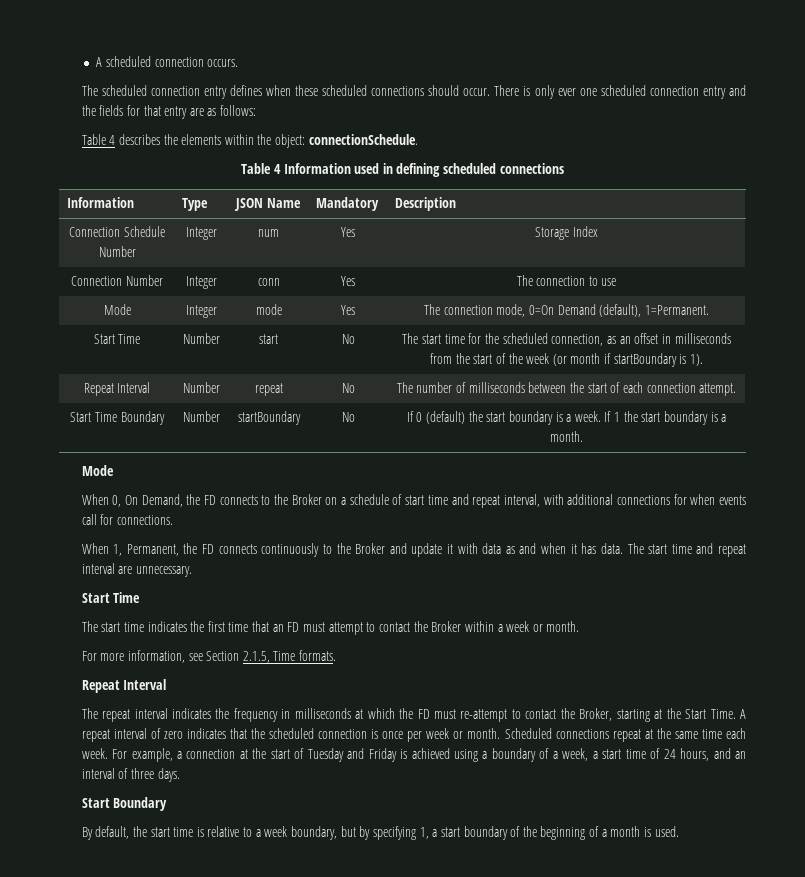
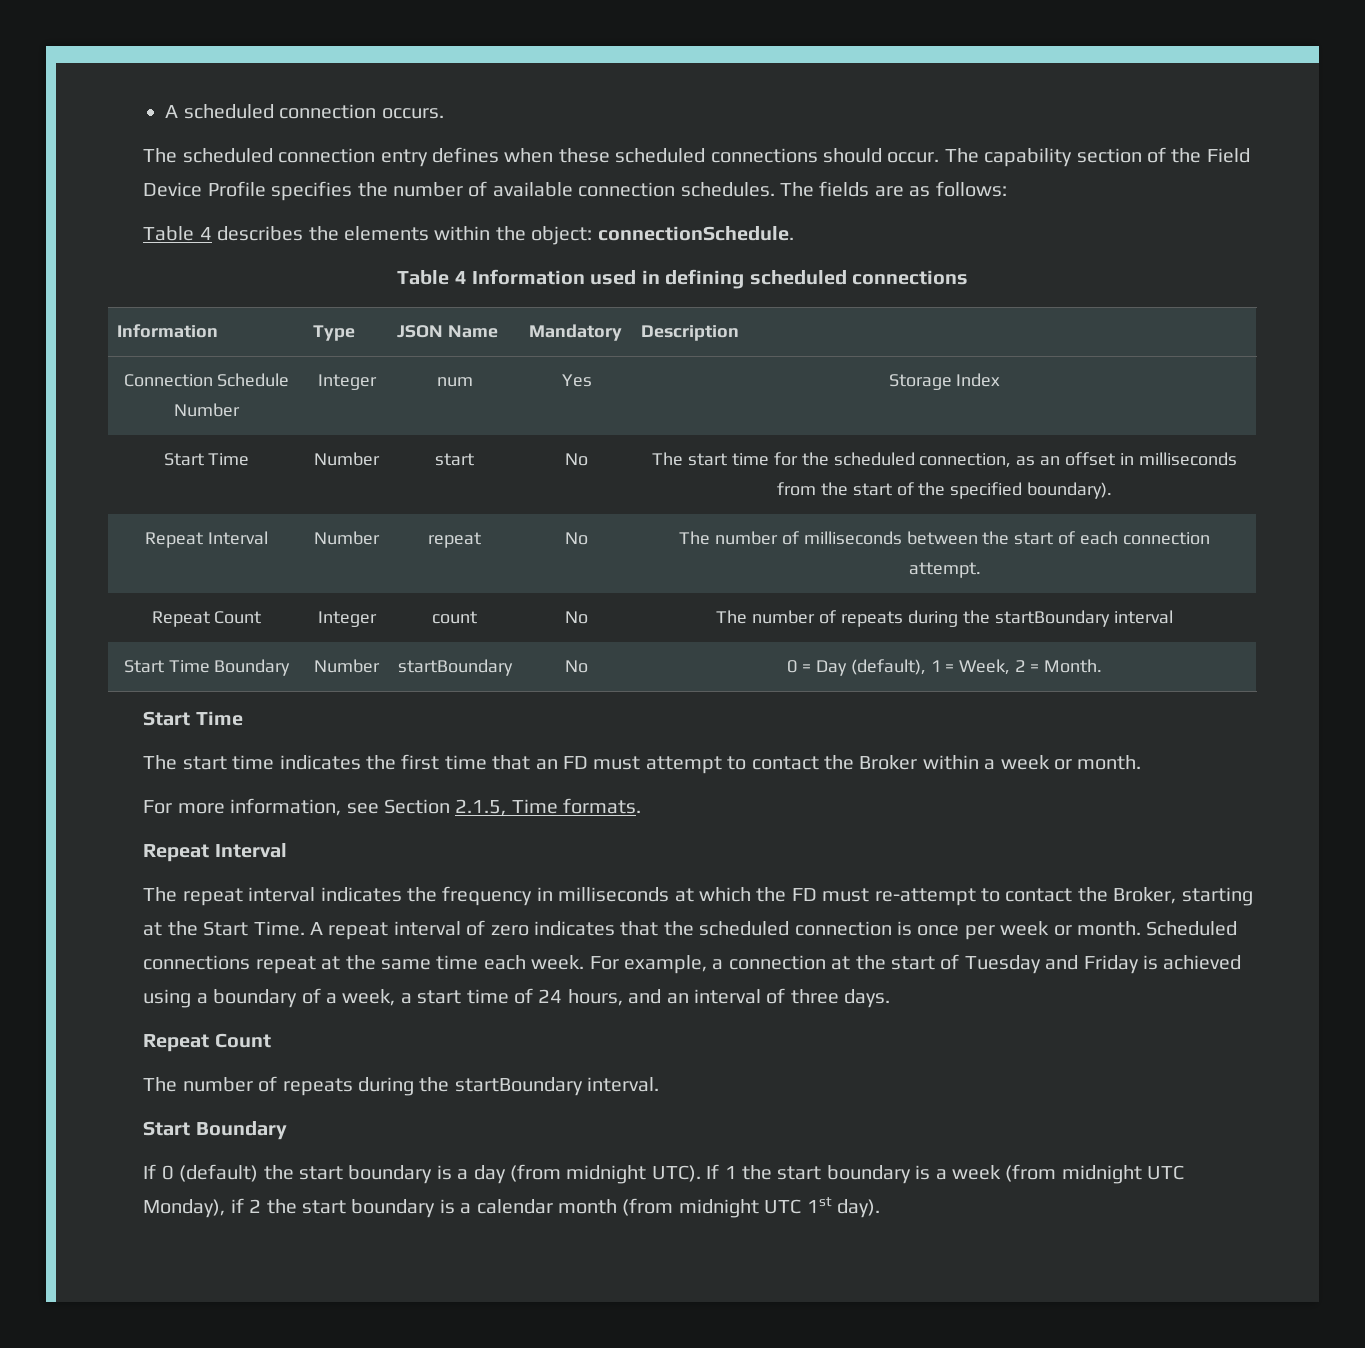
[494,85,746,99] [81,105,188,119] There is only ever one scheduled connection entry and the fields for that entry -> [944,147,1250,167] [143,181,870,201] The capability section of the Field Device Profile specifies the number of available connection schedules. The fields
[71,275,163,286] [186,276,217,289] [257,278,280,286] [341,276,355,286] [516,275,617,286] [103,304,131,315] [186,305,217,318] [255,304,282,315] [341,305,355,315] [424,304,709,317] // Connection Number | Integer | conn | Yes | The connection to use // Mode | Integer | mode | Yes | The connection mode, 0=On Demand (default), 1=Permanent. -> (1001, 380) none
[526,353,704,367] week (or month if startBoundary is 1). -> [950,482,1113,499] specified boundary).
(737, 389) none -> [151,611,262,627] [317,611,377,627] [432,611,477,624] [565,611,588,624] [716,610,1173,627] // Repeat Count | Integer | count | No | The number of repeats during the startBoundary interval
[406,411,727,425] [550,431,583,442] [81,465,114,476] [81,494,746,508] [81,514,173,525] [81,543,747,557] [81,563,192,577] If 0 (default) the start boundary is a week. If 1 the start boundary is a month. // Mode // When 0, On Demand, the FD connects to the Broker on a schedule of start time and repeat interval, with additional connections for when events call for connections. // When 1, Permanent, the FD connects continuously to the Broker and update it with data as and when it has data. The start time and repeat interval are unnecessary. -> [787,659,1102,676] 0 = Day (default), 1 = Week, 2 = Month.
[81,797,168,811] [81,826,679,840] Start Boundary // By default, the start time is relative to a week boundary, but by specifying 1, a start boundary of the beginning of a month is used. -> [143,1033,271,1052] [143,1076,660,1096] [143,1121,287,1140] [143,1164,1185,1184] [143,1197,881,1218] Repeat Count // The number of repeats during the startBoundary interval. // Start Boundary // If 0 (default) the start boundary is a day (from midnight UTC). If 1 the start boundary is a week (from midnight UTC Monday), if 2 the start boundary is a calendar month (from midnight UTC 1st day).

